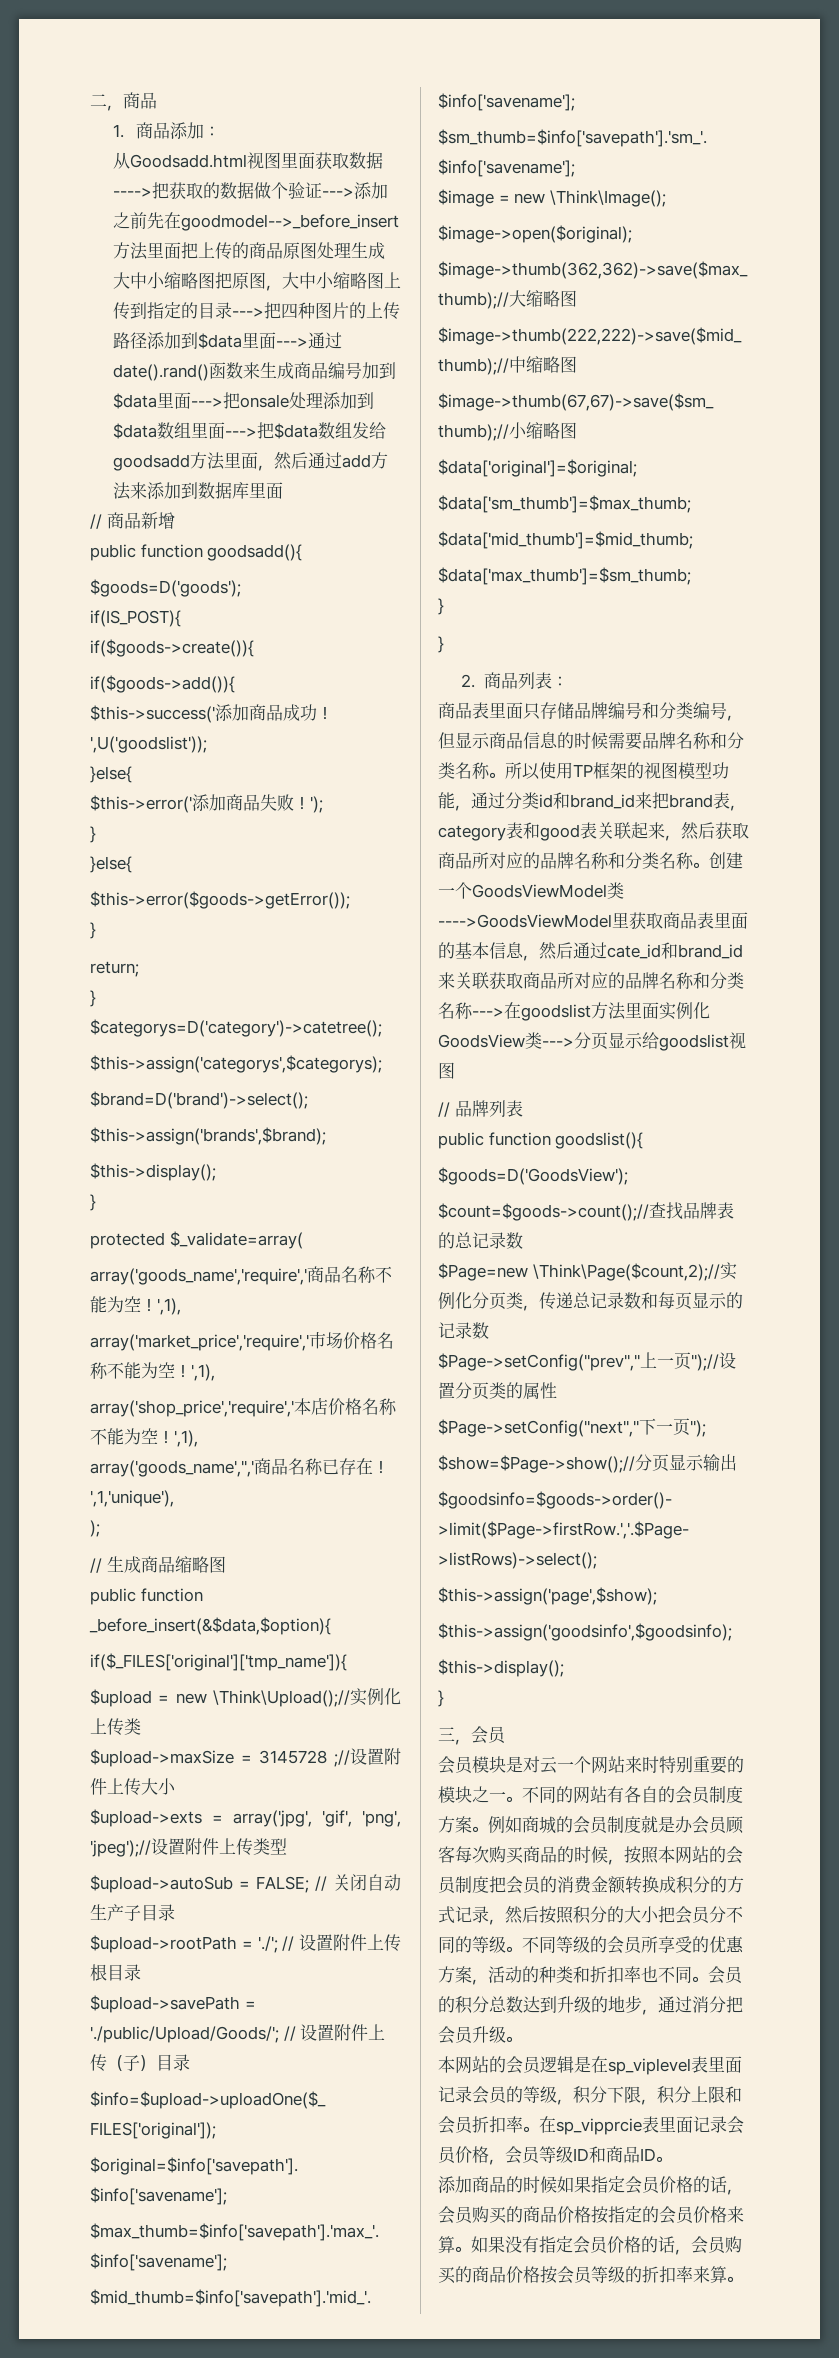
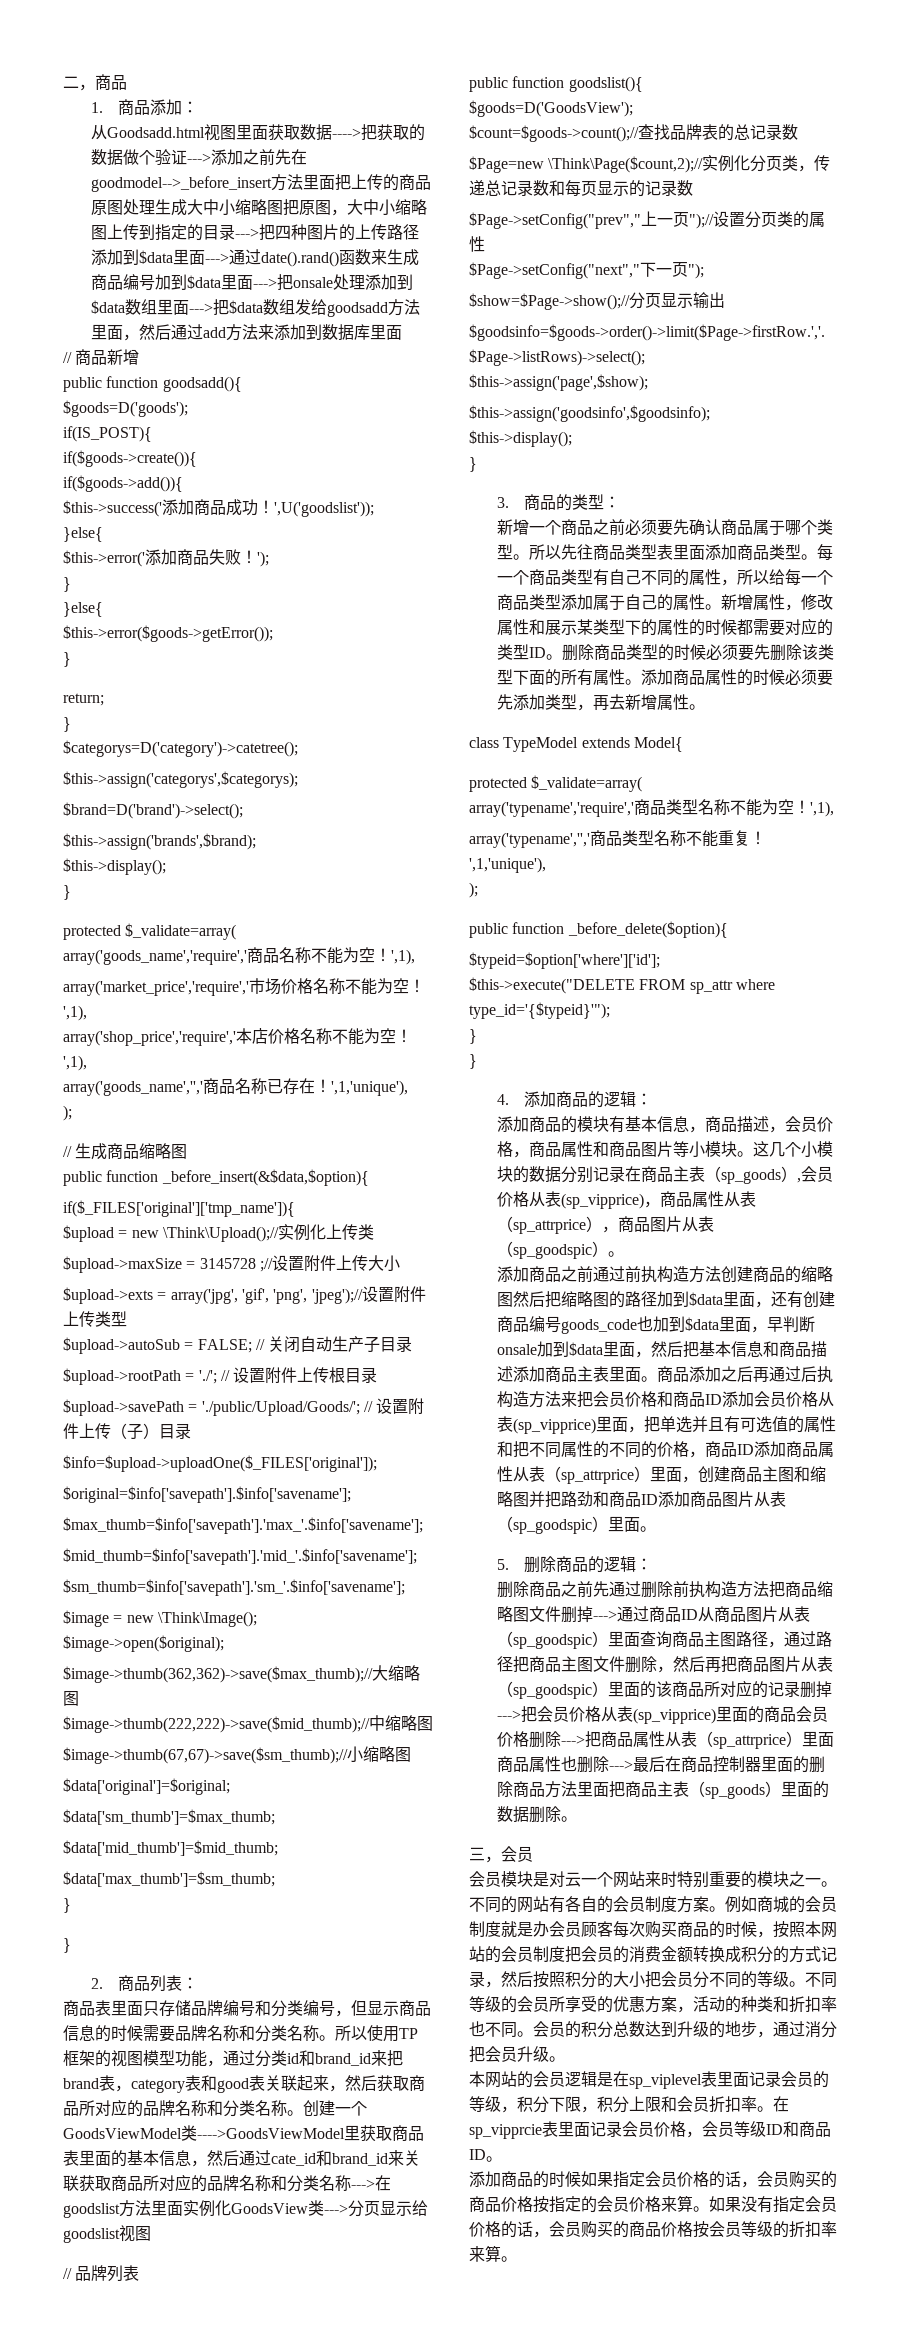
(444, 1698) none -> [496,494,621,511] [496,519,833,536] [496,544,833,560] [496,569,833,586] [496,594,833,611] [496,618,833,636] [496,644,834,661] [496,669,833,686] [496,694,705,711] [469,737,683,752] [469,775,643,792] [469,799,834,817] [469,830,766,848] [469,857,546,873] [469,882,478,898] [469,921,728,938] [469,952,660,969] [469,977,775,994] [469,1002,610,1019] [469,1029,477,1044] [469,1054,477,1069] [496,1091,653,1108] [496,1116,833,1133] [496,1141,833,1158] [496,1166,833,1184] [496,1191,756,1209] [496,1216,714,1234] [496,1241,624,1259] [496,1266,833,1283] [496,1291,835,1308] [496,1316,815,1334] [496,1341,827,1358] [496,1366,833,1383] [496,1391,834,1408] [496,1416,836,1434] [496,1441,834,1458] [496,1466,826,1484] [496,1491,786,1508] [496,1516,656,1534] [496,1556,653,1573] [496,1581,833,1598] [496,1606,810,1623] [496,1631,832,1649] [496,1656,833,1673] [496,1680,832,1699] [496,1706,828,1724] [496,1731,834,1749] [496,1756,825,1773] [496,1781,829,1799] [496,1806,577,1823] // 3.商品的类型： // 新增一个商品之前必须要先确认商品属于哪个类型。所以先往商品类型表里面添加商品类型。每一个商品类型有自己不同的属性，所以给每一个商品类型添加属于自己的属性。新增属性，修改属性和展示某类型下的属性的时候都需要对应的类型ID。删除商品类型的时候必须要先删除该类型下面的所有属性。添加商品属性的时候必须要先添加类型，再去新增属性。 // class TypeModel extends Model{ // protected $_validate=array( // array('typename','require','商品类型名称不能为空！',1), // array('typename','','商品类型名称不能重复！',1,'unique'), // ); // public function _before_delete($option){ // $typeid=$option['where']['id']; // $this->execute("DELETE FROM sp_attr where type_id='{$typeid}'"); // } // } // 4.添加商品的逻辑： // 添加商品的模块有基本信息，商品描述，会员价格，商品属性和商品图片等小模块。这几个小模块的数据分别记录在商品主表（sp_goods）,会员价格从表(sp_vipprice)，商品属性从表（sp_attrprice），商品图片从表（sp_goodspic）。 // 添加商品之前通过前执构造方法创建商品的缩略图然后把缩略图的路径加到$data里面，还有创建商品编号goods_code也加到$data里面，早判断onsale加到$data里面，然后把基本信息和商品描述添加商品主表里面。商品添加之后再通过后执构造方法来把会员价格和商品ID添加会员价格从表(sp_vipprice)里面，把单选并且有可选值的属性和把不同属性的不同的价格，商品ID添加商品属性从表（sp_attrprice）里面，创建商品主图和缩略图并把路劲和商品ID添加商品图片从表（sp_goodspic）里面。 // 5.删除商品的逻辑： // 删除商品之前先通过删除前执构造方法把商品缩略图文件删掉--->通过商品ID从商品图片从表（sp_goodspic）里面查询商品主图路径，通过路径把商品主图文件删除，然后再把商品图片从表（sp_goodspic）里面的该商品所对应的记录删掉--->把会员价格从表(sp_vipprice)里面的商品会员价格删除--->把商品属性从表（sp_attrprice）里面商品属性也删除--->最后在商品控制器里面的删除商品方法里面把商品主表（sp_goods）里面的数据删除。

